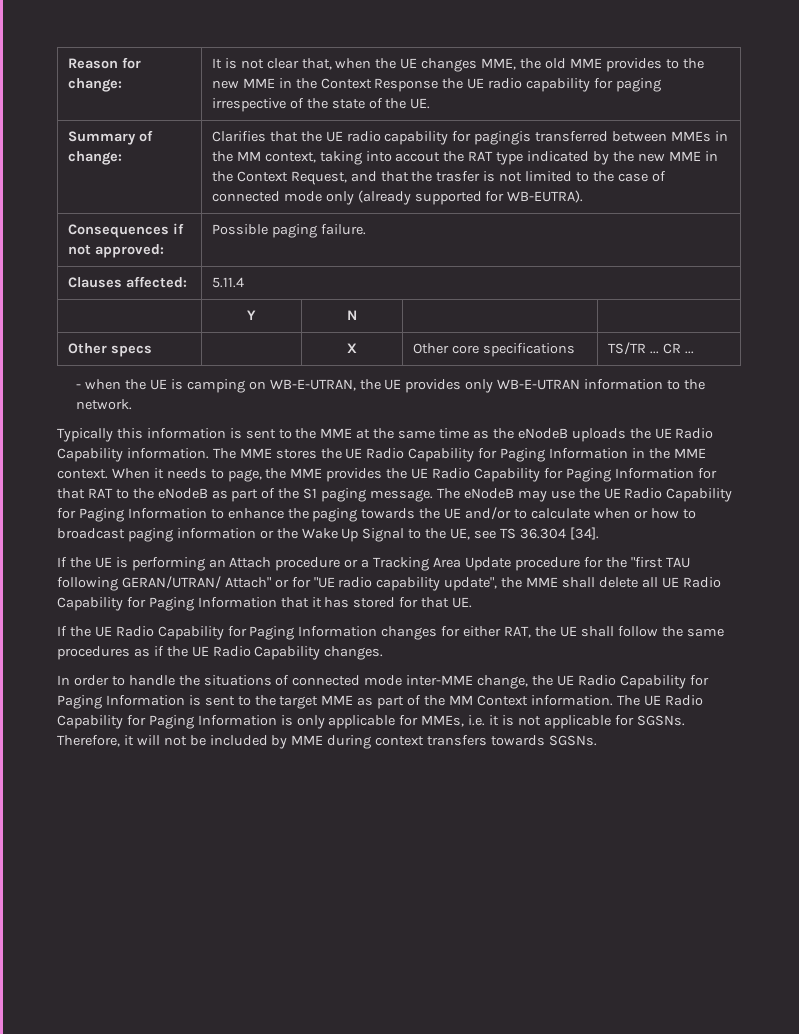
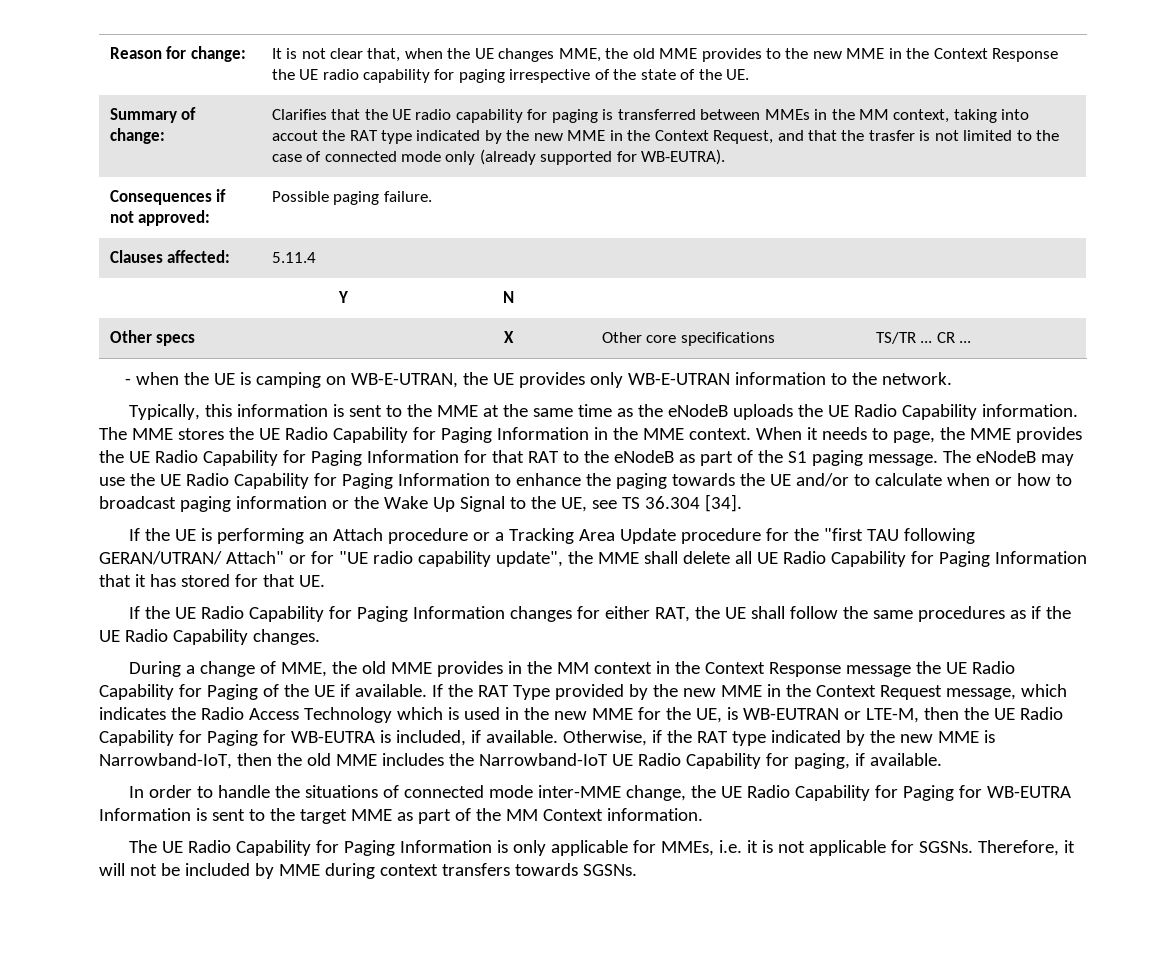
[474,131,532,145] pagingis -> [551,109,614,123] paging is
[57,428,113,442] Typically -> [128,404,200,420] Typically,
(384, 653) none -> [128,661,1015,677] [99,684,1067,700] [99,707,1063,723] [99,730,995,746] [99,753,942,769] // During a change of MME, the old MME provides in the MM context in the Context Response message the UE Radio Capability for Paging of the UE if available. If the RAT Type provided by the new MME in the Context Request message, which indicates the Radio Access Technology which is used in the new MME for the UE, is WB-EUTRAN or LTE-M, then the UE Radio Capability for Paging for WB-EUTRA is included, if available. Otherwise, if the RAT type indicated by the new MME is Narrowband-IoT, then the old MME includes the Narrowband-IoT UE Radio Capability for paging, if available.
(102, 702) none -> [958,785,1071,798] for WB-EUTRA
(613, 700) none -> (703, 814) //

